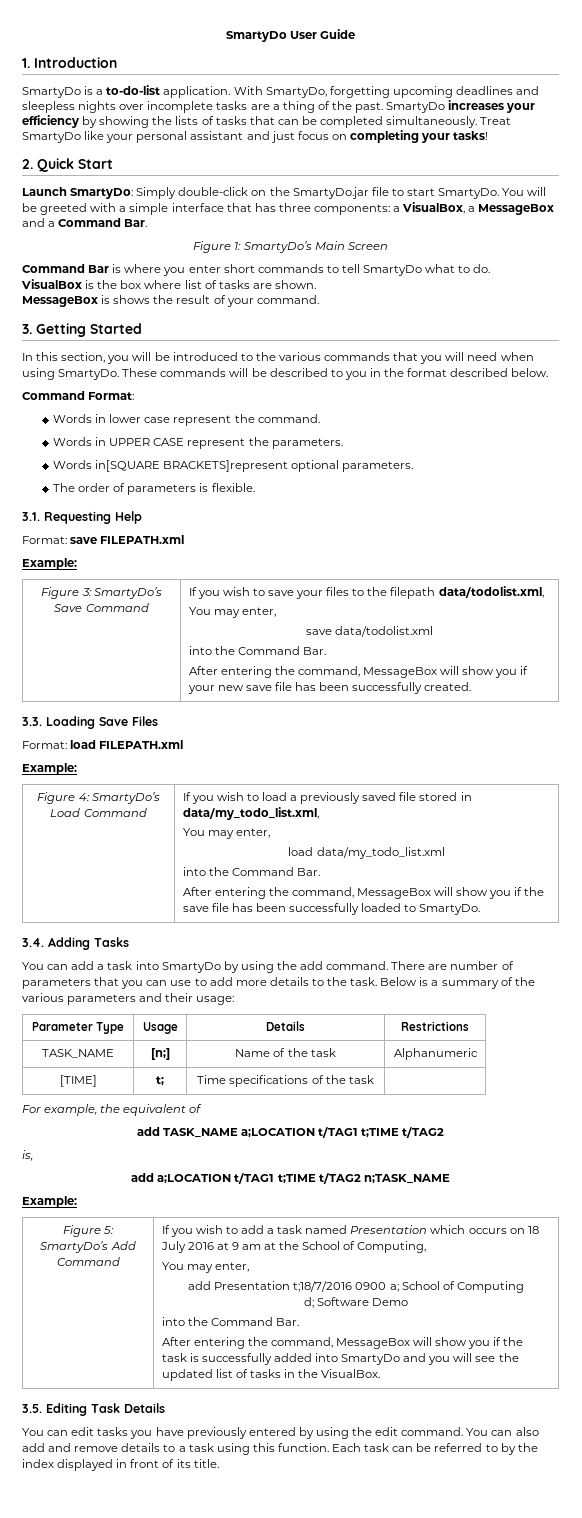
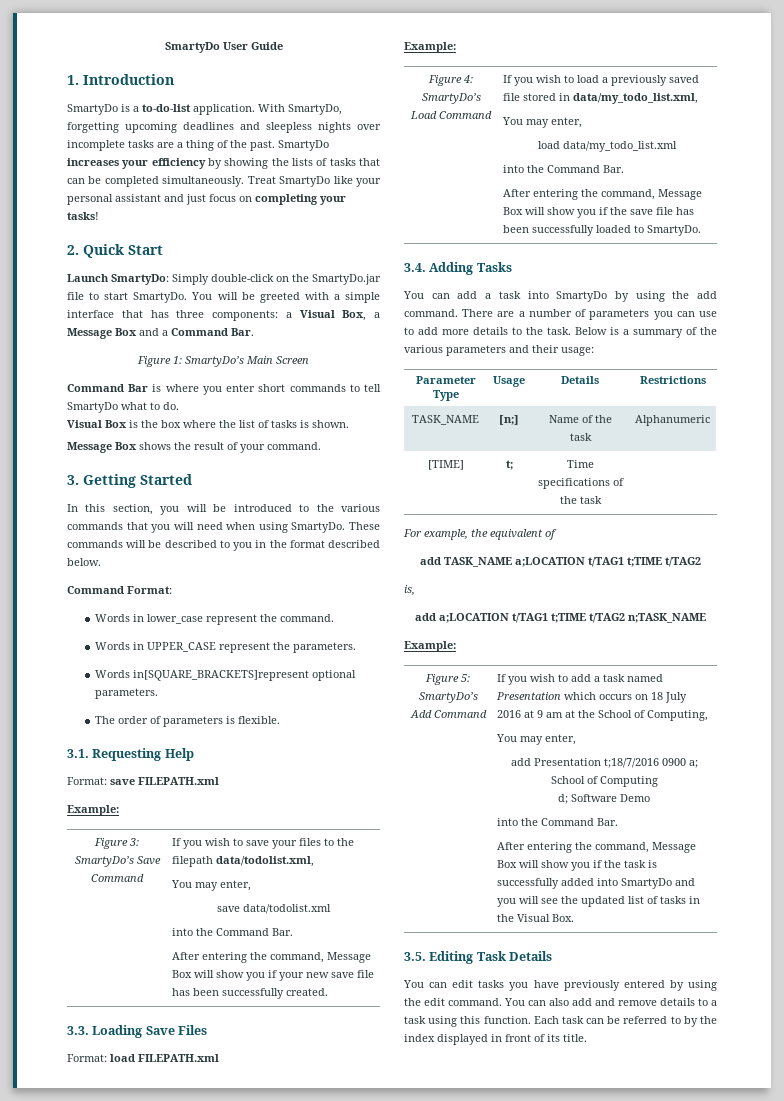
[402,202,555,215] VisualBox, a MessageBox -> [299,310,380,321] [67,328,137,339] Visual Box, a Message Box
[21,279,82,289] VisualBox -> [67,420,127,428] Visual Box
[184,280,272,289] list of tasks are -> [219,420,309,428] the list of tasks is
[22,295,111,307] MessageBox is -> [67,442,137,453] Message Box
[109,414,171,423] lower case -> [146,614,203,624] lower_case
[109,438,185,446] UPPER CASE -> [146,642,216,652] UPPER_CASE
[95,460,289,472] in[SQUARE BRACKETS]represent -> [132,670,309,681] in[SQUARE_BRACKETS]represent
[362,667,437,678] MessageBox -> [326,952,371,963] [171,970,192,978] Message Box
[356,888,431,899] MessageBox -> [657,189,702,200] [502,207,523,215] Message Box
(448, 967) none -> [518,311,525,317] a
[94,977,120,986] that -> (650, 314) none
[335,1338,410,1349] MessageBox -> [651,842,696,853] [496,860,517,868] Message Box
[321,1369,381,1378] VisualBox. -> [516,914,574,922] Visual Box.

